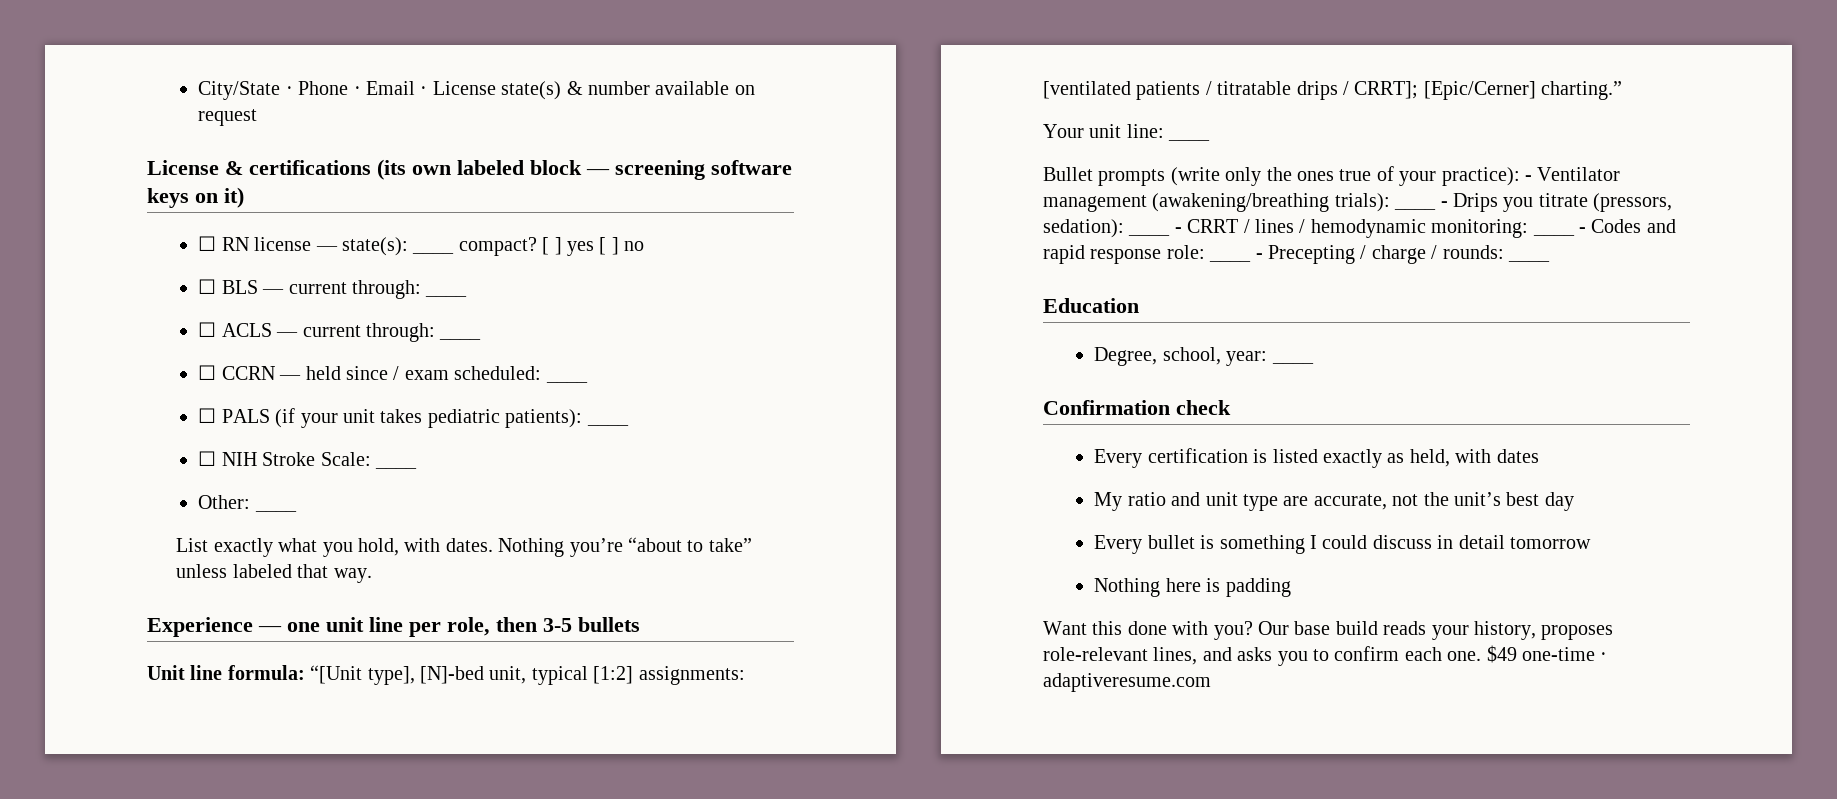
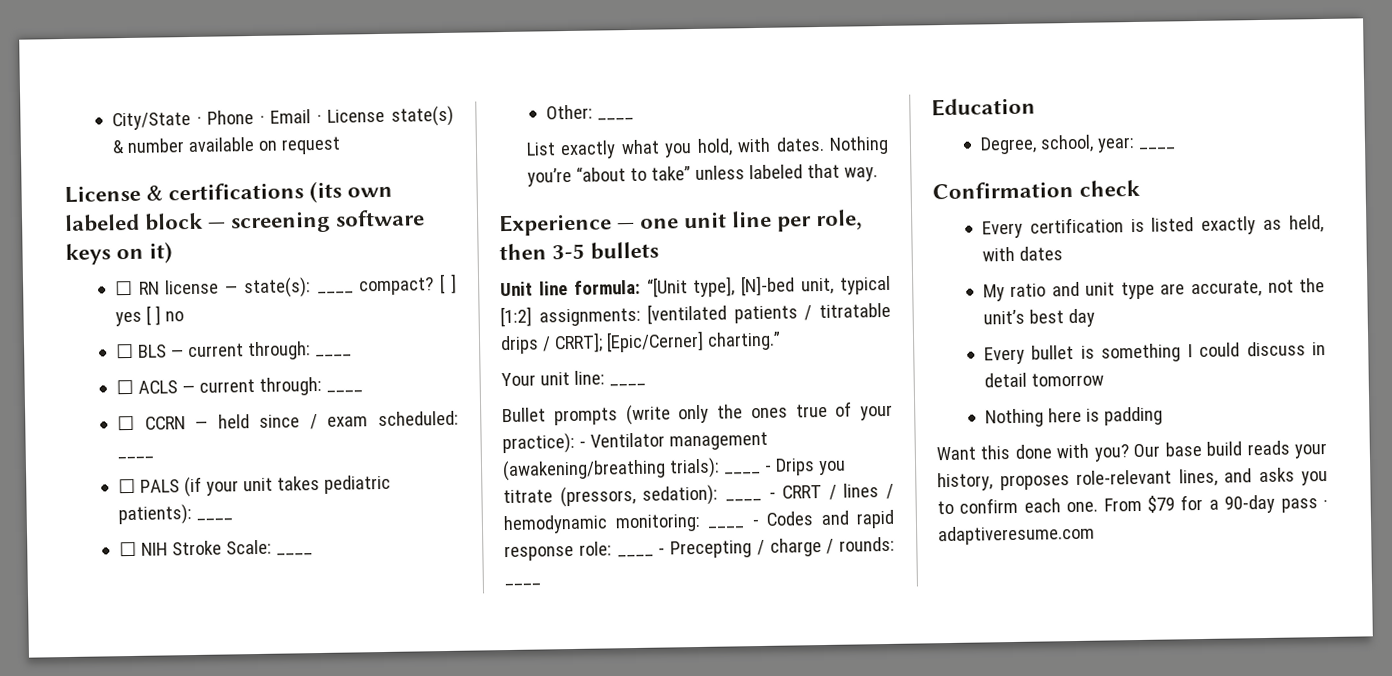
[1486,645,1595,663] $49 one-time -> [1103,494,1318,514] From $79 for a 90-day pass

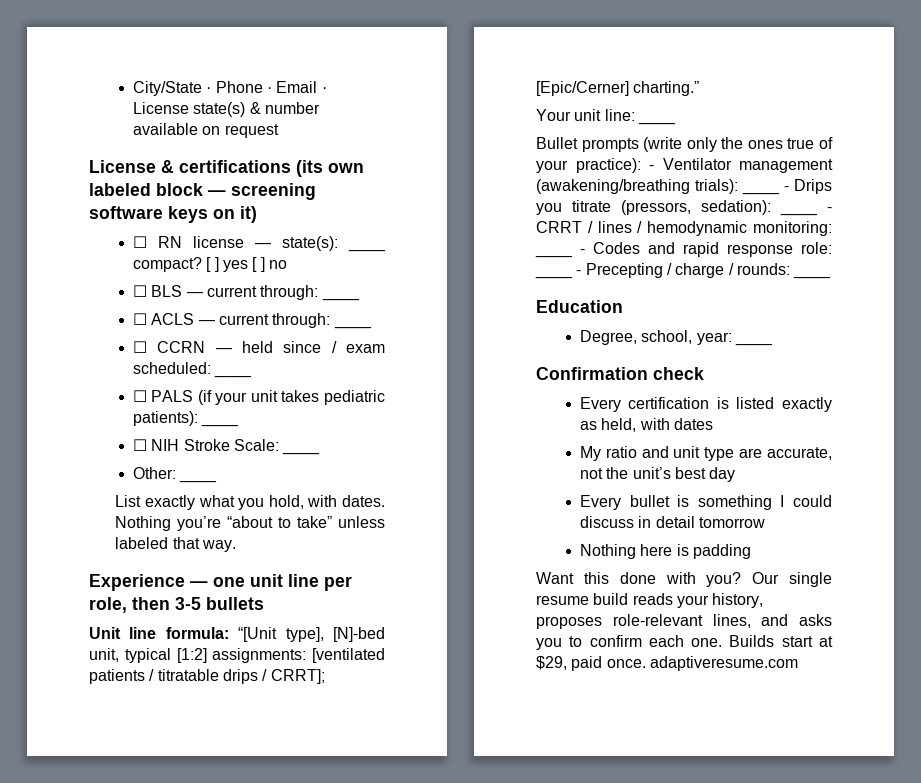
[1164,441,1202,457] base -> [789,572,832,587] [536,595,589,605] single resume
[1103,494,1328,514] From $79 for a 90-day pass · -> [729,635,833,647] [536,656,646,671] Builds start at $29, paid once.

